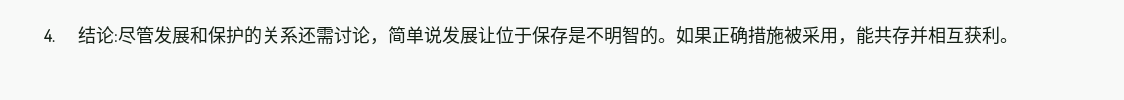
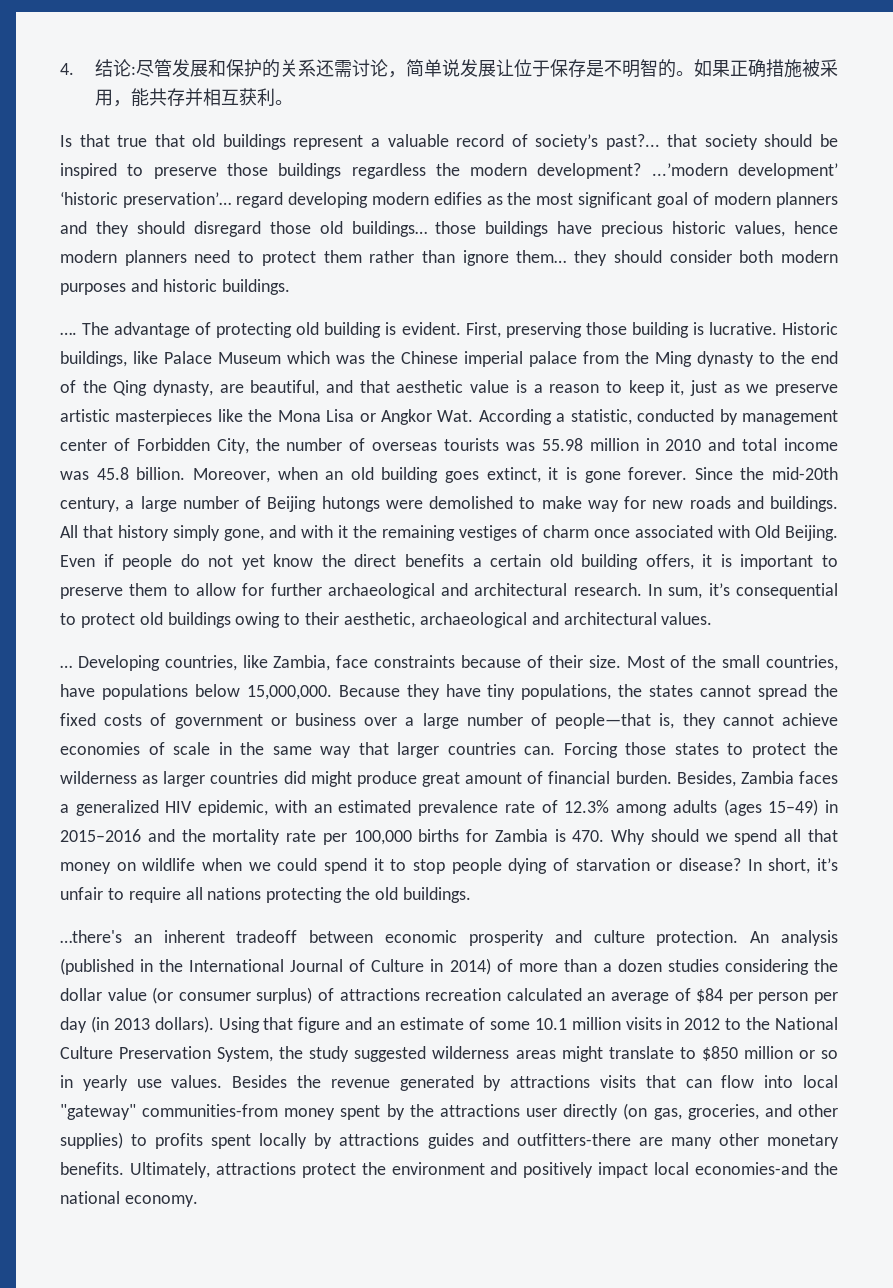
(1018, 40) none -> [60,134,838,150] [60,163,838,179] [60,192,838,208] [60,221,838,237] [60,250,838,266] [60,279,290,295] [60,322,839,338] [60,351,838,367] [60,380,839,396] [60,409,839,425] [60,438,838,454] [60,467,838,483] [60,496,838,512] [60,525,838,541] [60,554,838,570] [60,583,838,599] [60,612,713,628] [60,655,839,671] [60,684,838,700] [60,713,839,729] [60,742,838,758] [60,771,838,787] [60,799,839,816] [60,829,838,845] [60,858,838,874] [60,887,471,903] [60,930,839,946] [60,958,838,975] [60,987,839,1004] [60,1016,839,1033] [60,1046,838,1062] [60,1075,838,1091] [60,1103,838,1120] [60,1132,840,1149] [60,1162,838,1178] [60,1191,198,1207] // Is that true that old buildings represent a valuable record of society’s past?... that society should be inspired to preserve those buildings regardless the modern development? ...’modern development’ ‘historic preservation’… regard developing modern edifies as the most significant goal of modern planners and they should disregard those old buildings… those buildings have precious historic values, hence modern planners need to protect them rather than ignore them… they should consider both modern purposes and historic buildings. // …. The advantage of protecting old building is evident. First, preserving those building is lucrative. Historic buildings, like Palace Museum which was the Chinese imperial palace from the Ming dynasty to the end of the Qing dynasty, are beautiful, and that aesthetic value is a reason to keep it, just as we preserve artistic masterpieces like the Mona Lisa or Angkor Wat. According a statistic, conducted by management center of Forbidden City, the number of overseas tourists was 55.98 million in 2010 and total income was 45.8 billion. Moreover, when an old building goes extinct, it is gone forever. Since the mid-20th century, a large number of Beijing hutongs were demolished to make way for new roads and buildings. All that history simply gone, and with it the remaining vestiges of charm once associated with Old Beijing. Even if people do not yet know the direct benefits a certain old building offers, it is important to preserve them to allow for further archaeological and architectural research. In sum, it’s consequential to protect old buildings owing to their aesthetic, archaeological and architectural values. // … Developing countries, like Zambia, face constraints because of their size. Most of the small countries, have populations below 15,000,000. Because they have tiny populations, the states cannot spread the fixed costs of government or business over a large number of people—that is, they cannot achieve economies of scale in the same way that larger countries can. Forcing those states to protect the wilderness as larger countries did might produce great amount of financial burden. Besides, Zambia faces a generalized HIV epidemic, with an estimated prevalence rate of 12.3% among adults (ages 15–49) in 2015–2016 and the mortality rate per 100,000 births for Zambia is 470. Why should we spend all that money on wildlife when we could spend it to stop people dying of starvation or disease? In short, it’s unfair to require all nations protecting the old buildings. // …there's an inherent tradeoff between economic prosperity and culture protection. An analysis (published in the International Journal of Culture in 2014) of more than a dozen studies considering the dollar value (or consumer surplus) of attractions recreation calculated an average of $84 per person per day (in 2013 dollars). Using that figure and an estimate of some 10.1 million visits in 2012 to the National Culture Preservation System, the study suggested wilderness areas might translate to $850 million or so in yearly use values. Besides the revenue generated by attractions visits that can flow into local "gateway" communities-from money spent by the attractions user directly (on gas, groceries, and other supplies) to profits spent locally by attractions guides and outfitters-there are many other monetary benefits. Ultimately, attractions protect the environment and positively impact local economies-and the national economy.

